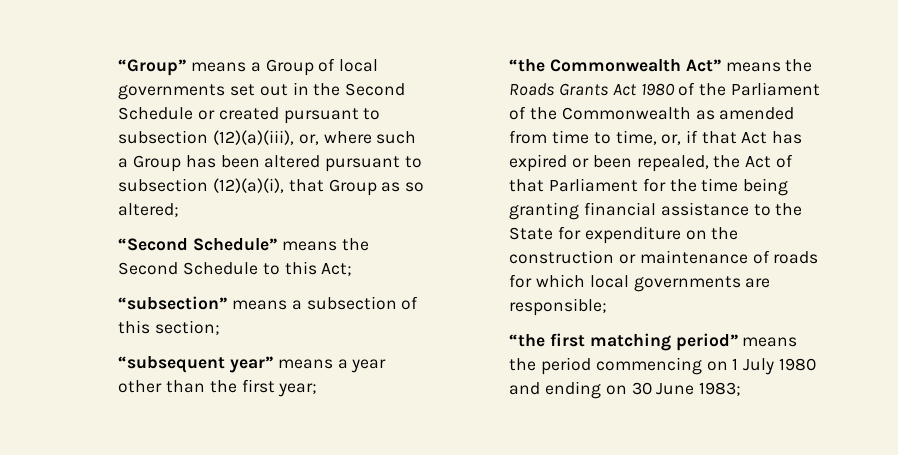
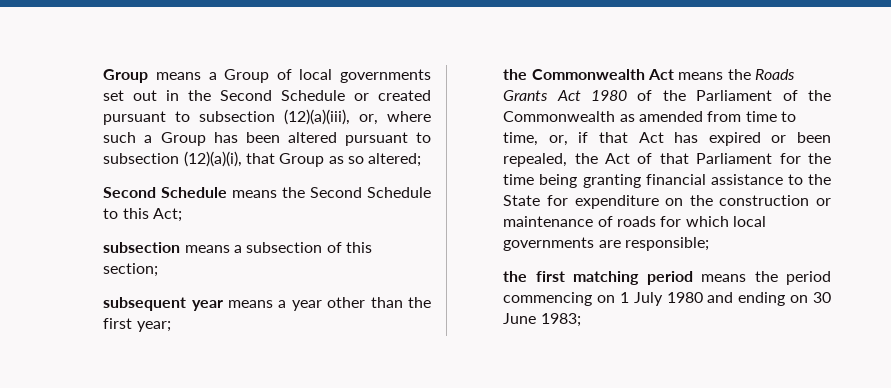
[118,59,187,76] “Group” -> [103,69,149,83] Group
[118,238,278,251] “Second Schedule” -> [103,187,228,198] Second Schedule
[118,296,228,310] “subsection” -> [103,242,181,253] subsection
[118,356,274,373] “subsequent year” -> [103,297,223,311] subsequent year
[509,59,721,72] “the Commonwealth Act” -> [503,69,674,80] the Commonwealth Act
[509,334,546,347] “the -> [503,271,528,282] the
[675,333,738,351] period” -> [646,271,693,285] period

